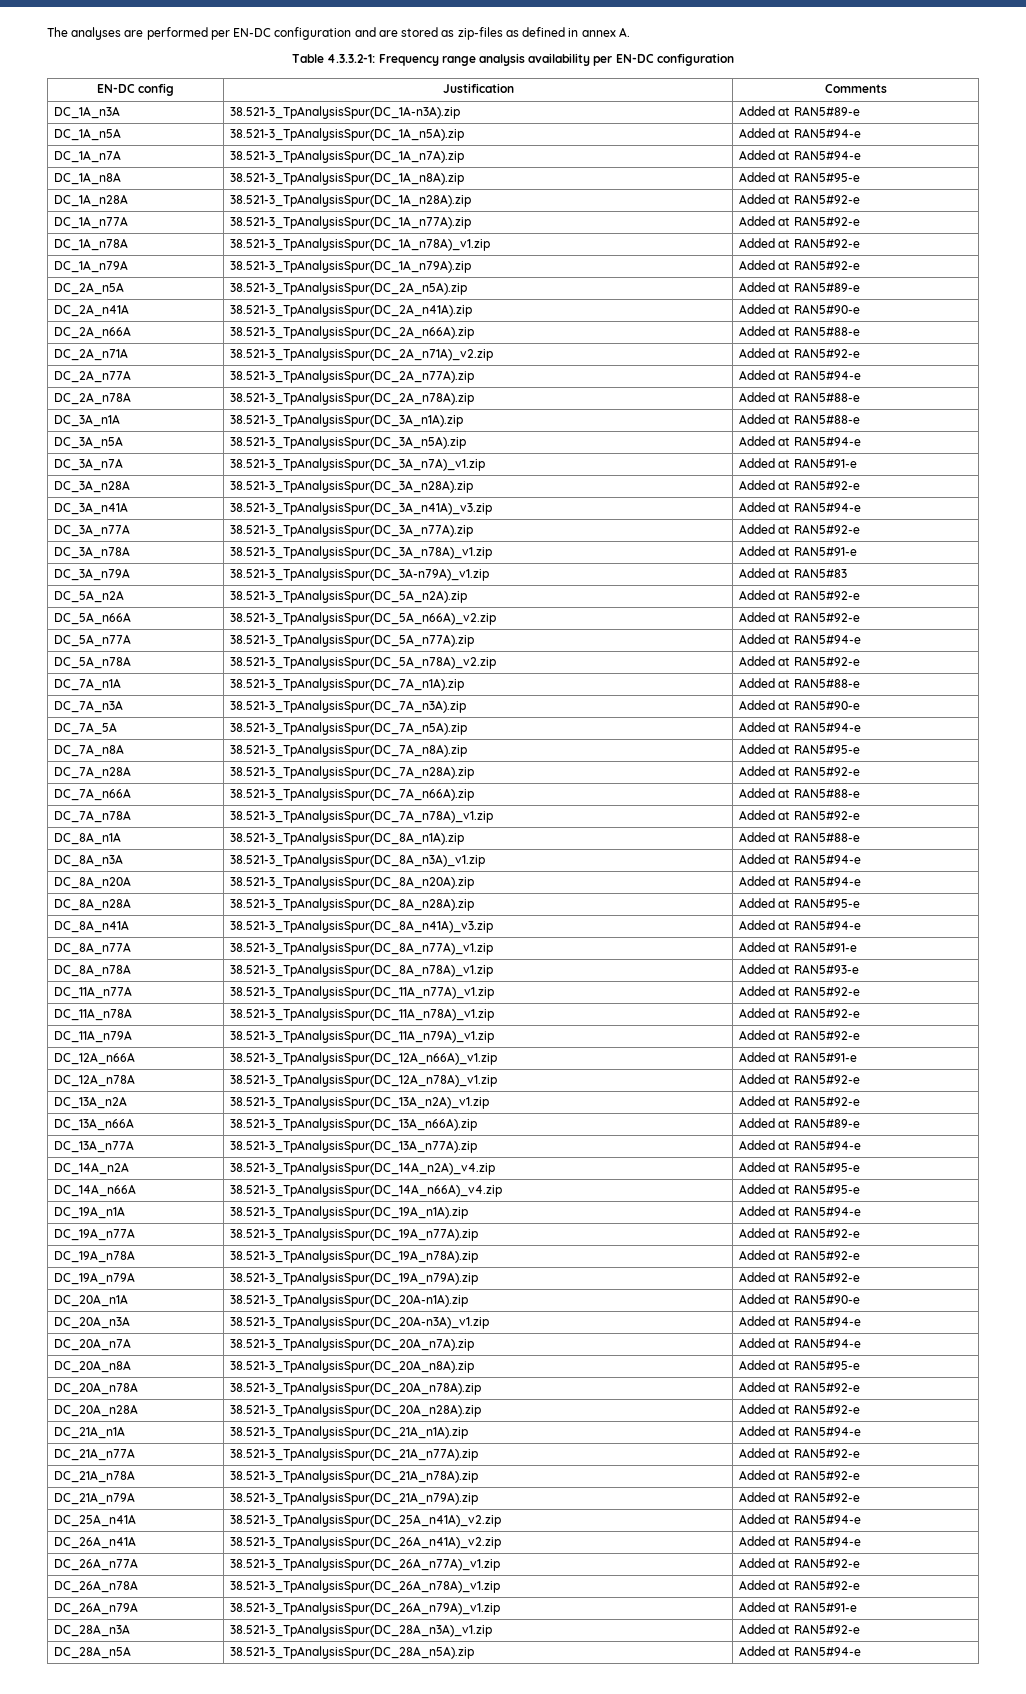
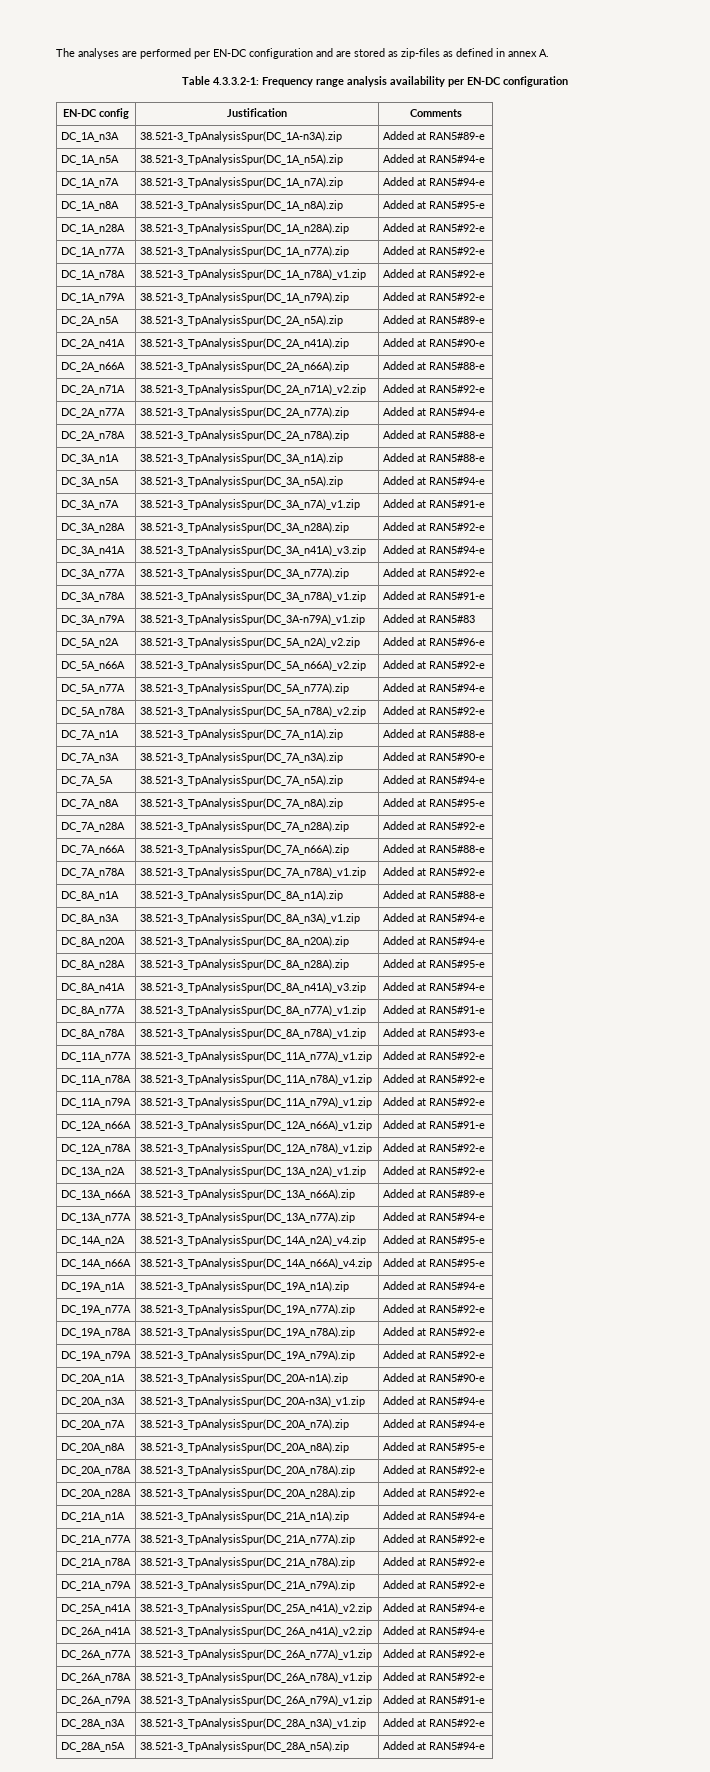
[230,590,468,603] [739,590,860,600] 38.521-3_TpAnalysisSpur(DC_5A_n2A).zip | Added at RAN5#92-e -> [139,637,360,648] [382,637,485,646] 38.521-3_TpAnalysisSpur(DC_5A_n2A)_v2.zip | Added at RAN5#96-e

